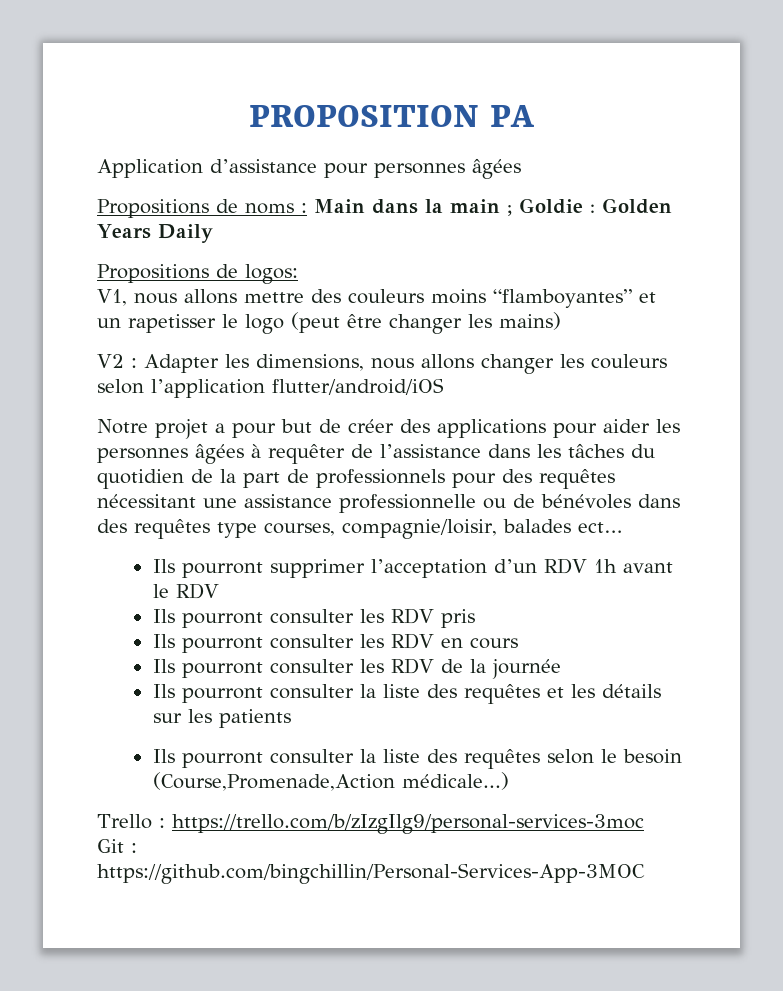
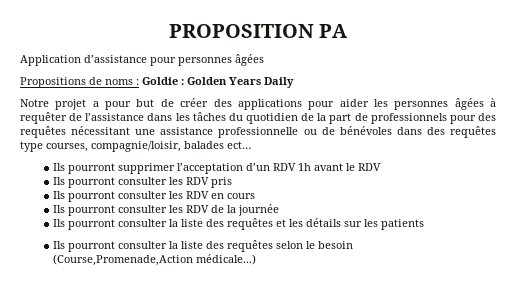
[314,199,512,216] Main dans la main ; -> (139, 82) none
[97,264,298,284] [97,289,656,308] [97,312,561,334] [97,354,667,374] [97,378,444,398] // Propositions de logos: // V1, nous allons mettre des couleurs moins “flamboyantes” et un rapetisser le logo (peut être changer les mains) // V2 : Adapter les dimensions, nous allons changer les couleurs selon l’application flutter/android/iOS -> (294, 82) none
[97,814,644,834] [97,839,137,853] [97,863,645,884] // Trello : https://trello.com/b/zIzgIlg9/personal-services-3moc // Git : https://github.com/bingchillin/Personal-Services-App-3MOC -> (257, 259) none

